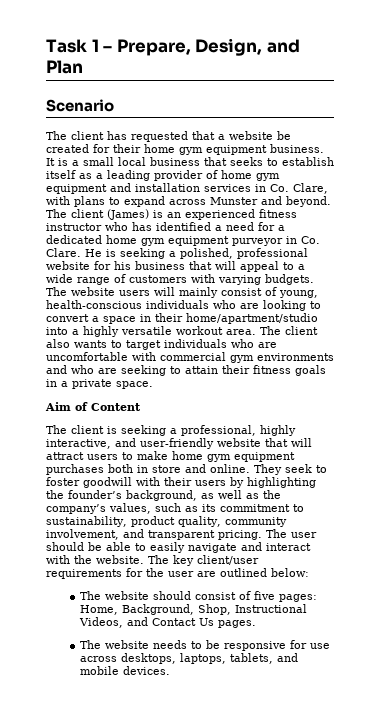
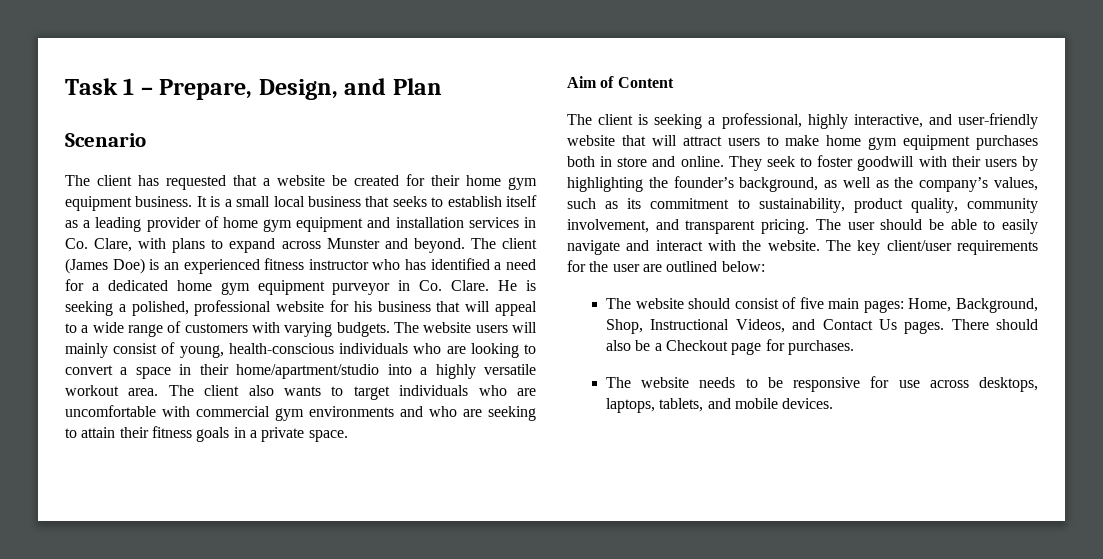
[107,209,149,220] (James) -> [65,258,145,274] (James Doe)
(275, 595) none -> [828,298,860,309] main
(256, 624) none -> [951,319,1038,330] [606,339,854,355] There should also be a Checkout page for purchases.

